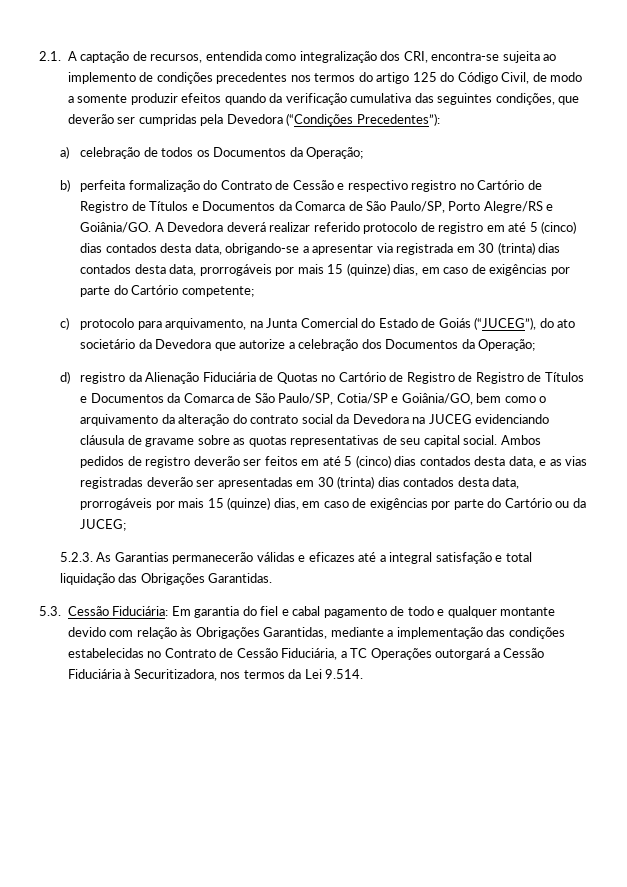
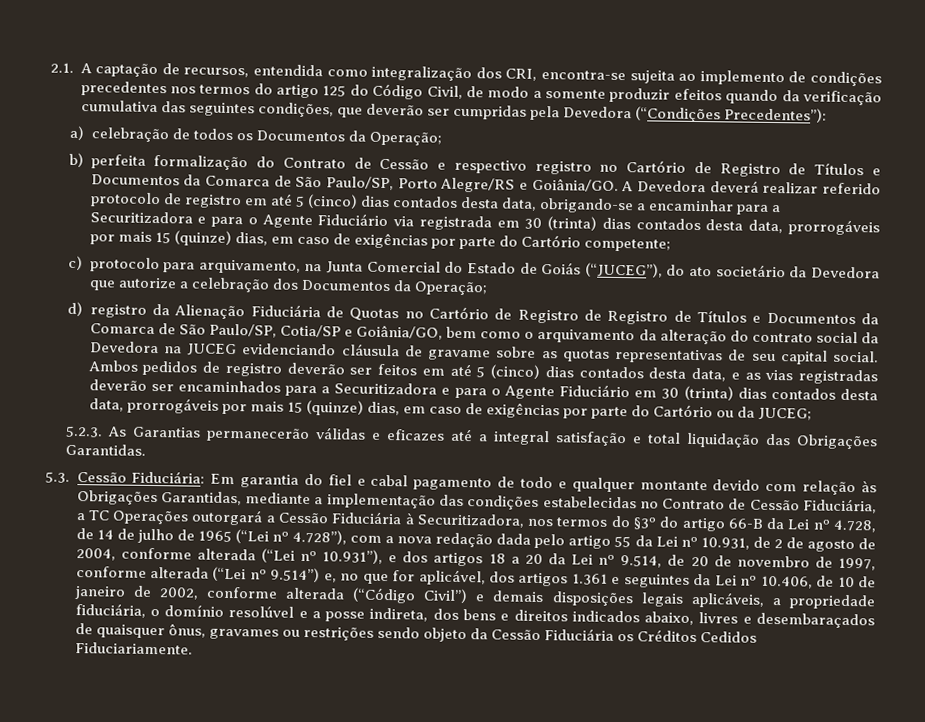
[312,244,374,255] apresentar -> [648,199,782,215] [89,211,389,229] encaminhar para a Securitizadora e para o Agente Fiduciário
[217,477,293,489] apresentadas -> [177,380,631,400] encaminhados para a Securitizadora e para o Agente Fiduciário
[288,669,364,679] da Lei 9.514. -> [610,515,876,533] [75,528,876,553] [75,547,876,571] [75,566,877,589] [73,585,877,610] [74,603,875,629] [74,623,758,643] [74,642,193,655] do §3º do artigo 66-B da Lei nº 4.728, de 14 de julho de 1965 (“Lei nº 4.728”), com a nova redação dada pelo artigo 55 da Lei nº 10.931, de 2 de agosto de 2004, conforme alterada (“Lei nº 10.931”), e dos artigos 18 a 20 da Lei nº 9.514, de 20 de novembro de 1997, conforme alterada (“Lei nº 9.514”) e, no que for aplicável, dos artigos 1.361 e seguintes da Lei nº 10.406, de 10 de janeiro de 2002, conforme alterada (“Código Civil”) e demais disposições legais aplicáveis, a propriedade fiduciária, o domínio resolúvel e a posse indireta, dos bens e direitos indicados abaixo, livres e desembaraçados de quaisquer ônus, gravames ou restrições sendo objeto da Cessão Fiduciária os Créditos Cedidos Fiduciariamente.

